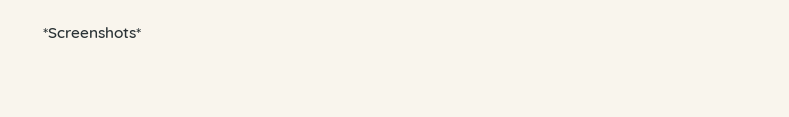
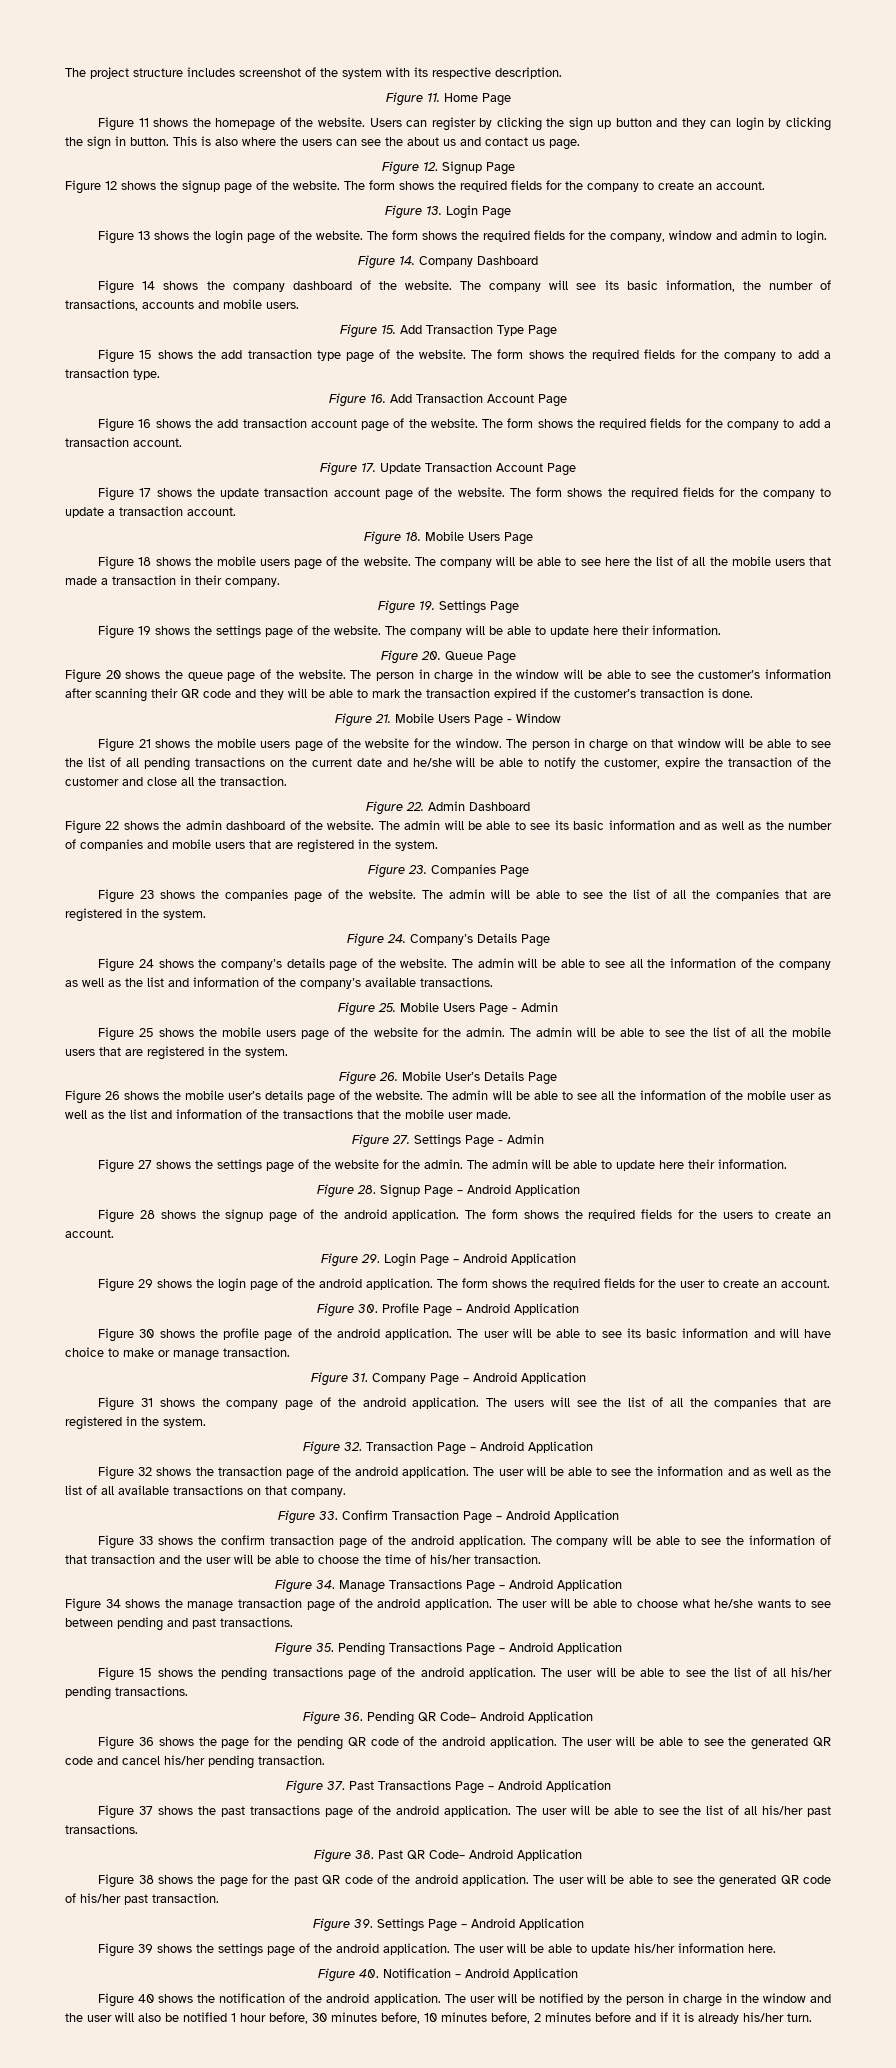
[43,27,141,38] *Screenshots* -> [65,67,562,79] [385,92,511,106] [98,117,832,131] [65,136,580,150] [381,161,515,175] [65,180,765,194] [385,205,511,219] [98,230,828,244] [358,255,538,269] [98,280,831,294] [65,299,299,311] [339,324,557,338] [98,349,831,363] [65,368,160,380] [329,393,567,407] [98,418,831,432] [65,437,182,447] [320,462,576,476] [98,487,832,501] [65,506,236,518] [363,531,533,545] [98,556,831,570] [65,575,280,587] [377,600,519,614] [98,625,722,639] [380,650,516,664] [65,669,831,683] [65,688,753,702] [335,713,561,727] [98,738,831,752] [65,757,831,771] [65,776,287,786] [366,801,530,815] [65,820,832,834] [65,839,438,853] [367,864,529,878] [98,889,831,903] [65,908,206,922] [346,933,550,947] [98,958,831,972] [65,977,493,989] [338,1002,558,1016] [98,1027,831,1041] [65,1046,288,1060] [339,1071,557,1085] [65,1090,831,1104] [65,1109,511,1119] [352,1134,544,1148] [98,1159,788,1173] [316,1184,580,1198] [98,1209,832,1223] [65,1229,114,1238] [320,1253,576,1267] [98,1278,831,1292] [317,1303,579,1317] [98,1328,831,1342] [65,1347,290,1361] [310,1372,586,1386] [98,1397,831,1411] [65,1416,206,1430] [303,1441,593,1455] [98,1466,831,1480] [65,1485,346,1497] [277,1510,619,1524] [98,1535,832,1549] [65,1554,541,1564] [274,1579,622,1593] [65,1598,831,1612] [65,1617,293,1631] [274,1642,622,1656] [98,1667,832,1681] [65,1686,188,1700] [303,1711,593,1725] [98,1736,831,1750] [65,1755,325,1769] [285,1780,611,1794] [98,1805,831,1819] [65,1824,138,1834] [314,1849,582,1863] [98,1874,832,1888] [65,1893,219,1905] [312,1918,584,1932] [98,1943,777,1957] [318,1968,578,1982] [98,1993,832,2007] [65,2012,812,2024] The project structure includes screenshot of the system with its respective description. // Figure 11. Home Page // Figure 11 shows the homepage of the website. Users can register by clicking the sign up button and they can login by clicking the sign in button. This is also where the users can see the about us and contact us page. // Figure 12. Signup Page // Figure 12 shows the signup page of the website. The form shows the required fields for the company to create an account. // Figure 13. Login Page // Figure 13 shows the login page of the website. The form shows the required fields for the company, window and admin to login. // Figure 14. Company Dashboard // Figure 14 shows the company dashboard of the website. The company will see its basic information, the number of transactions, accounts and mobile users. // Figure 15. Add Transaction Type Page // Figure 15 shows the add transaction type page of the website. The form shows the required fields for the company to add a transaction type. // Figure 16. Add Transaction Account Page // Figure 16 shows the add transaction account page of the website. The form shows the required fields for the company to add a transaction account. // Figure 17. Update Transaction Account Page // Figure 17 shows the update transaction account page of the website. The form shows the required fields for the company to update a transaction account. // Figure 18. Mobile Users Page // Figure 18 shows the mobile users page of the website. The company will be able to see here the list of all the mobile users that made a transaction in their company. // Figure 19. Settings Page // Figure 19 shows the settings page of the website. The company will be able to update here their information. // Figure 20. Queue Page // Figure 20 shows the queue page of the website. The person in charge in the window will be able to see the customer’s information after scanning their QR code and they will be able to mark the transaction expired if the customer’s transaction is done. // Figure 21. Mobile Users Page - Window // Figure 21 shows the mobile users page of the website for the window. The person in charge on that window will be able to see the list of all pending transactions on the current date and he/she will be able to notify the customer, expire the transaction of the customer and close all the transaction. // Figure 22. Admin Dashboard // Figure 22 shows the admin dashboard of the website. The admin will be able to see its basic information and as well as the number of companies and mobile users that are registered in the system. // Figure 23. Companies Page // Figure 23 shows the companies page of the website. The admin will be able to see the list of all the companies that are registered in the system. // Figure 24. Company’s Details Page // Figure 24 shows the company’s details page of the website. The admin will be able to see all the information of the company as well as the list and information of the company’s available transactions. // Figure 25. Mobile Users Page - Admin // Figure 25 shows the mobile users page of the website for the admin. The admin will be able to see the list of all the mobile users that are registered in the system. // Figure 26. Mobile User’s Details Page // Figure 26 shows the mobile user’s details page of the website. The admin will be able to see all the information of the mobile user as well as the list and information of the transactions that the mobile user made. // Figure 27. Settings Page - Admin // Figure 27 shows the settings page of the website for the admin. The admin will be able to update here their information. // Figure 28. Signup Page – Android Application // Figure 28 shows the signup page of the android application. The form shows the required fields for the users to create an account. // Figure 29. Login Page – Android Application // Figure 29 shows the login page of the android application. The form shows the required fields for the user to create an account. // Figure 30. Profile Page – Android Application // Figure 30 shows the profile page of the android application. The user will be able to see its basic information and will have choice to make or manage transaction. // Figure 31. Company Page – Android Application // Figure 31 shows the company page of the android application. The users will see the list of all the companies that are registered in the system. // Figure 32. Transaction Page – Android Application // Figure 32 shows the transaction page of the android application. The user will be able to see the information and as well as the list of all available transactions on that company. // Figure 33. Confirm Transaction Page – Android Application // Figure 33 shows the confirm transaction page of the android application. The company will be able to see the information of that transaction and the user will be able to choose the time of his/her transaction. // Figure 34. Manage Transactions Page – Android Application // Figure 34 shows the manage transaction page of the android application. The user will be able to choose what he/she wants to see between pending and past transactions. // Figure 35. Pending Transactions Page – Android Application // Figure 15 shows the pending transactions page of the android application. The user will be able to see the list of all his/her pending transactions. // Figure 36. Pending QR Code– Android Application // Figure 36 shows the page for the pending QR code of the android application. The user will be able to see the generated QR code and cancel his/her pending transaction. // Figure 37. Past Transactions Page – Android Application // Figure 37 shows the past transactions page of the android application. The user will be able to see the list of all his/her past transactions. // Figure 38. Past QR Code– Android Application // Figure 38 shows the page for the past QR code of the android application. The user will be able to see the generated QR code of his/her past transaction. // Figure 39. Settings Page – Android Application // Figure 39 shows the settings page of the android application. The user will be able to update his/her information here. // Figure 40. Notification – Android Application // Figure 40 shows the notification of the android application. The user will be notified by the person in charge in the window and the user will also be notified 1 hour before, 30 minutes before, 10 minutes before, 2 minutes before and if it is already his/her turn.

